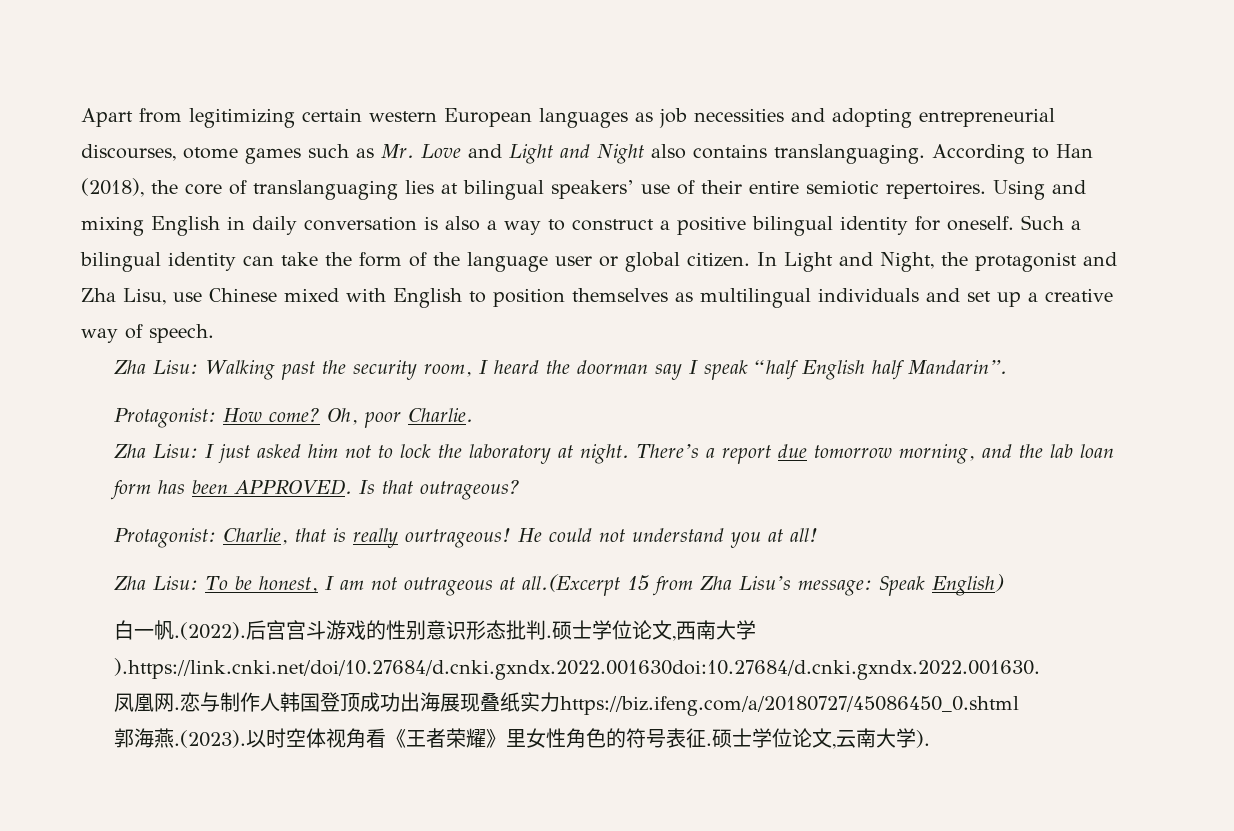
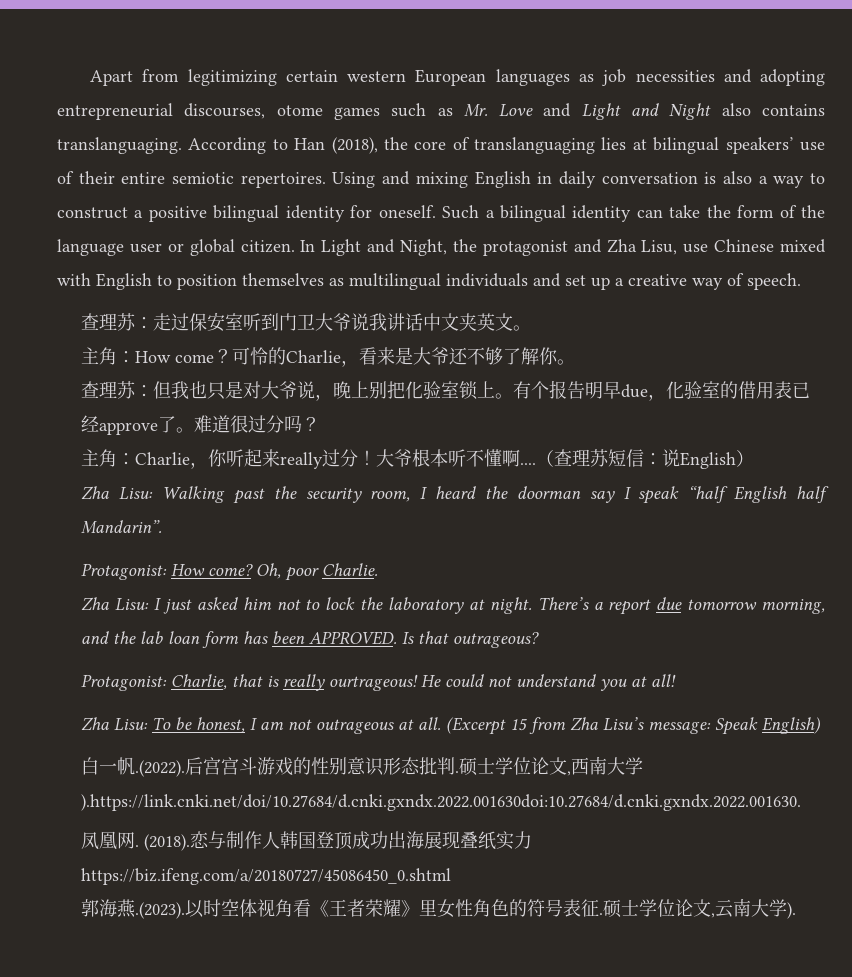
(214, 333) none -> [81,312,532,332] [81,347,576,367] [81,380,811,401] [81,415,321,435] [81,449,755,469] // 查理苏：走过保安室听到门卫大爷说我讲话中文夹英文。 // 主角：How come？可怜的Charlie，看来是大爷还不够了解你。 // 查理苏：但我也只是对大爷说，晚上别把化验室锁上。有个报告明早due，化验室的借用表已经approve了。难道很过分吗？ // 主角：Charlie，你听起来really过分！大爷根本听不懂啊....（查理苏短信：说English）
[521,574,621,596] all.(Excerpt -> [418,717,507,735] all. (Excerpt
(180, 708) none -> [144,834,191,851] (2018).

